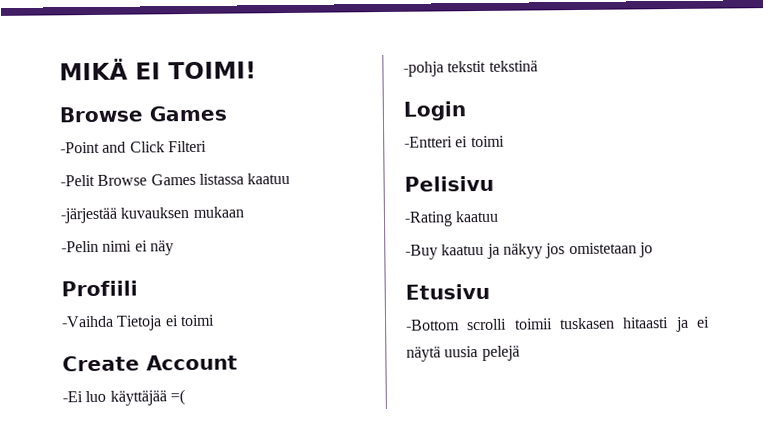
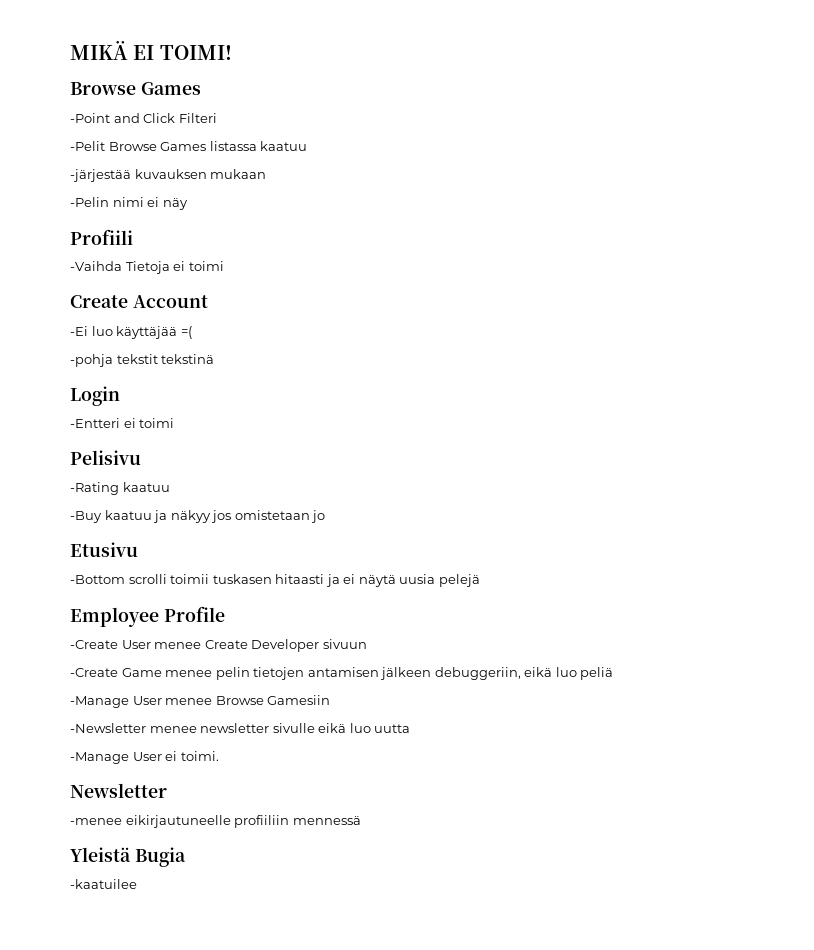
(520, 353) none -> [70,606,225,627] [70,639,367,652] [70,667,614,680] [70,695,331,708] [70,723,411,733] [70,751,219,764] [70,783,167,798] [70,815,361,828] [70,847,186,867] [70,879,137,889] // Employee Profile // -Create User menee Create Developer sivuun // -Create Game menee pelin tietojen antamisen jälkeen debuggeriin, eikä luo peliä // -Manage User menee Browse Gamesiin // -Newsletter menee newsletter sivulle eikä luo uutta // -Manage User ei toimi. // Newsletter // -menee eikirjautuneelle profiiliin mennessä // Yleistä Bugia // -kaatuilee

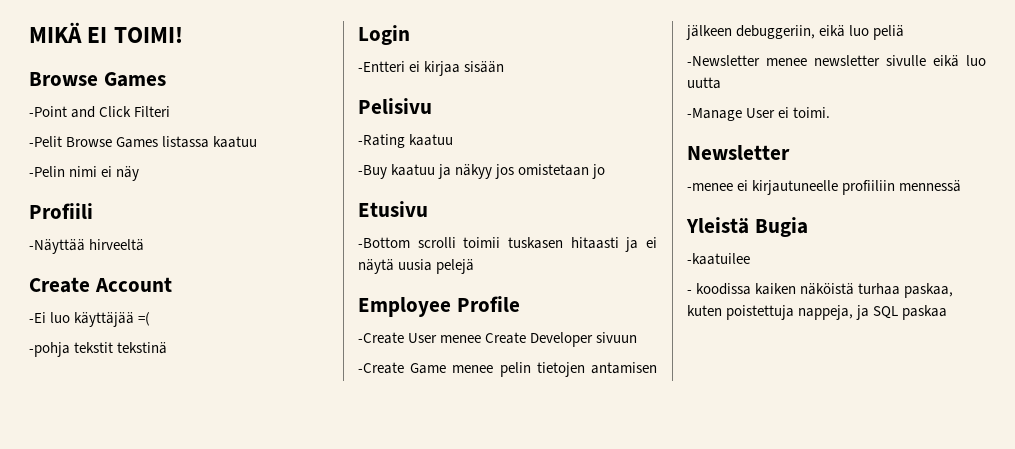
[70,169,267,182] // -järjestää kuvauksen mukaan -> (258, 142) none
[70,261,224,274] -Vaihda Tietoja ei toimi -> [29,239,145,254] -Näyttää hirveeltä
[139,418,175,428] toimi -> [424,61,505,76] kirjaa sisään
[70,695,331,708] // -Manage User menee Browse Gamesiin -> (905, 32) none
[125,815,231,828] eikirjautuneelle -> [737,180,839,195] ei kirjautuneelle
(137, 884) none -> [687,283,954,298] [687,305,948,320] // - koodissa kaiken näköistä turhaa paskaa, kuten poistettuja nappeja, ja SQL paskaa

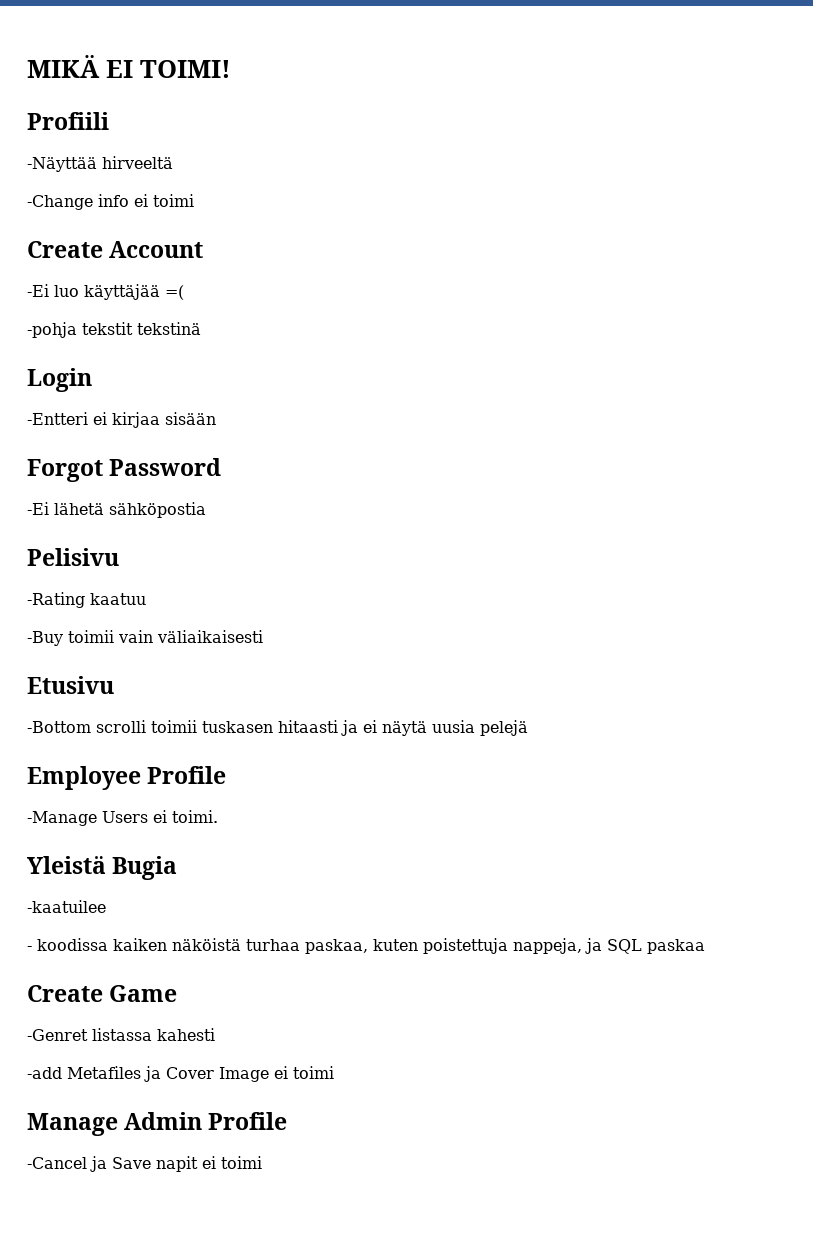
[29,72,166,87] [29,106,171,118] [29,136,258,148] [29,166,140,181] // Browse Games // -Point and Click Filteri // -Pelit Browse Games listassa kaatuu // -Pelin nimi ei näy -> (231, 69) none
(145, 245) none -> [27,194,194,210] // -Change info ei toimi
(505, 67) none -> [27,458,222,482] [27,502,206,518] // Forgot Password // -Ei lähetä sähköpostia
[391,164,606,179] kaatuu ja näkyy jos omistetaan jo -> [68,630,263,643] toimii vain väliaikaisesti
[358,332,638,347] [358,362,657,377] [686,25,905,40] [687,55,986,67] [687,77,721,89] // -Create User menee Create Developer sivuun // -Create Game menee pelin tietojen antamisen jälkeen debuggeriin, eikä luo peliä // -Newsletter menee newsletter sivulle eikä luo uutta -> (227, 775) none
[746,108,776,118] User -> [102,811,148,823] Users
[687,145,790,160] [687,180,962,195] // Newsletter // -menee ei kirjautuneelle profiiliin mennessä -> (218, 816) none
(948, 312) none -> [27,985,178,1002] [27,1028,215,1041] [27,1066,334,1082] [27,1112,288,1136] [27,1156,262,1172] // Create Game // -Genret listassa kahesti // -add Metafiles ja Cover Image ei toimi // Manage Admin Profile // -Cancel ja Save napit ei toimi

